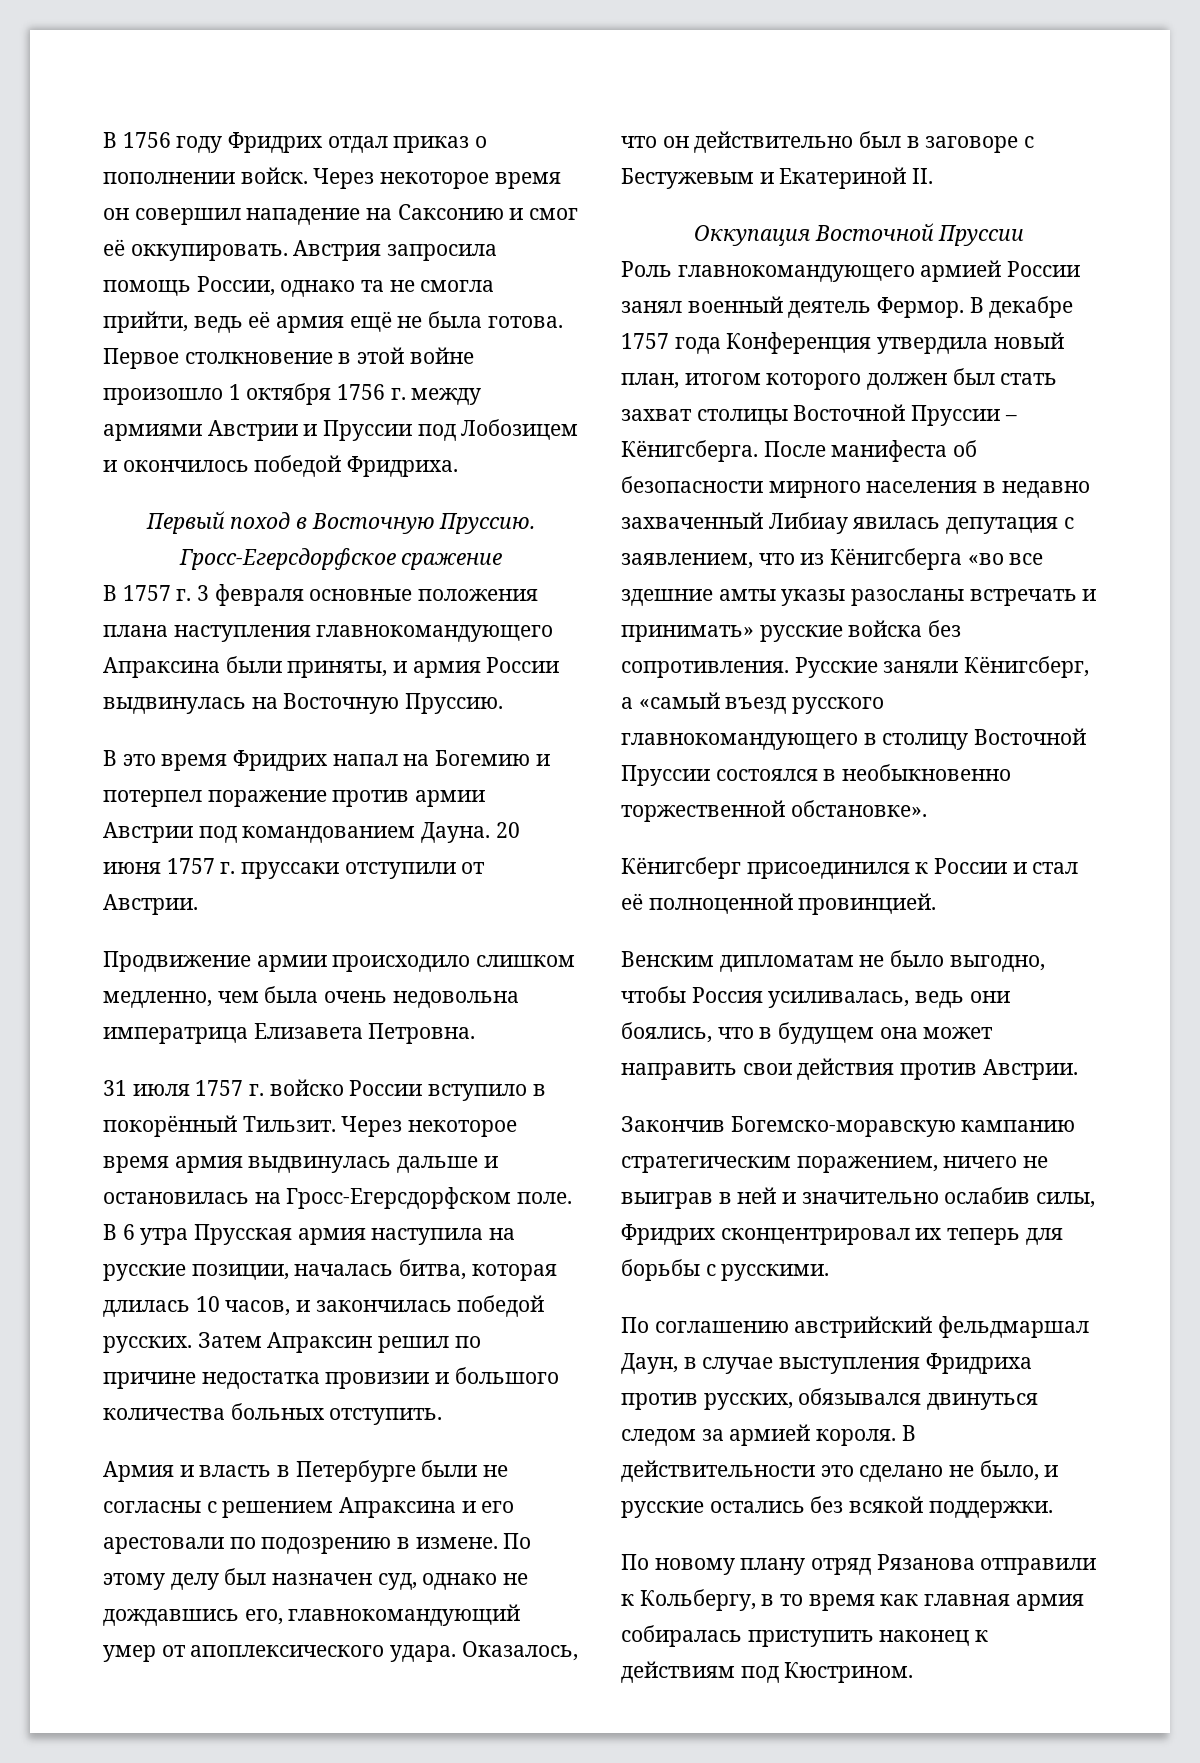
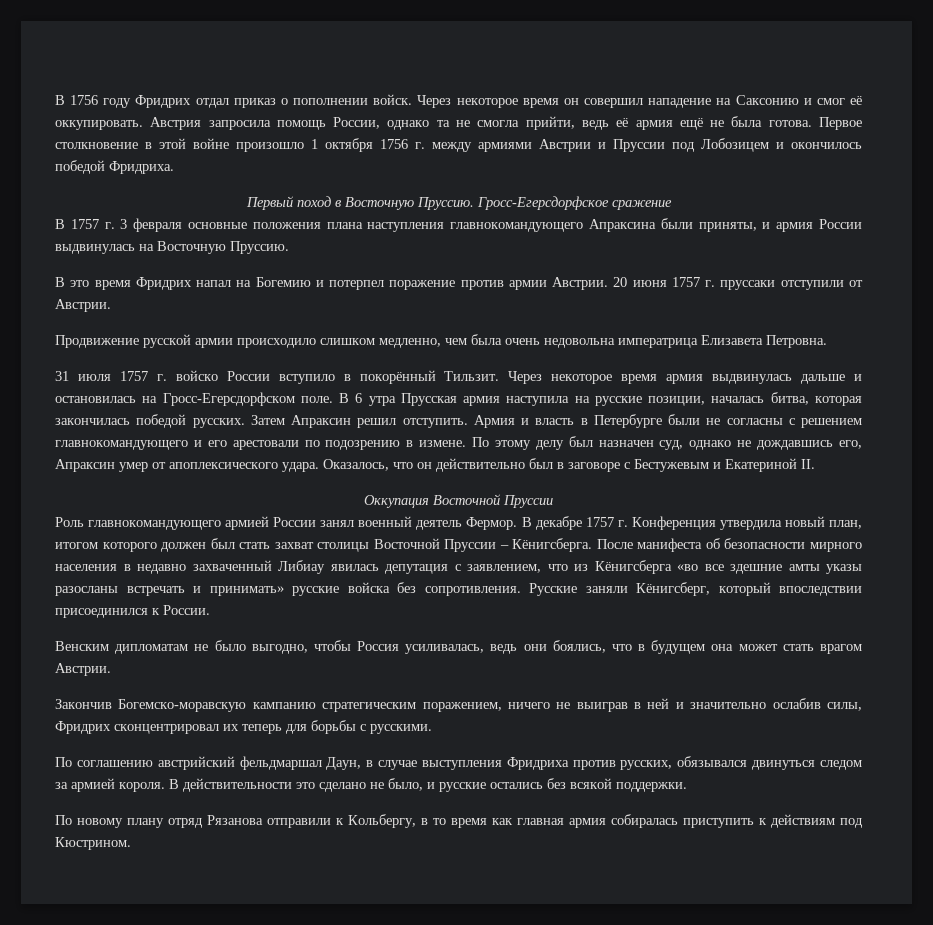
[103,822,491,843] Австрии под командованием Дауна. -> [552,277,609,290] Австрии.
(251, 961) none -> [143,334,191,348] русской
[103,1296,311,1317] длилась 10 часов, и -> (862, 401) none
[454,1336,481,1348] [103,1367,559,1389] [103,1403,325,1420] по причине недостатка провизии и большого количества больных -> (397, 423) none
(443, 1416) // -> (468, 423) none
[339,1497,457,1518] Апраксина -> [55,440,188,450] главнокомандующего
[288,1604,521,1626] главнокомандующий -> [55,459,115,472] Апраксин
[674,337,721,354] года -> [617,520,628,527] г.
[621,692,885,714] [621,728,1087,750] [621,764,1012,786] [621,800,927,822] [621,857,1079,879] [621,893,937,915] а «самый въезд русского главнокомандующего в столицу Восточной Пруссии состоялся в необыкновенно торжественной обстановке». // Кёнигсберг присоединился к России и стал её полноценной провинцией. -> [718,582,862,596] [55,605,210,618] который впоследствии присоединился к России.
[621,1058,978,1080] направить свои действия против -> [782,644,862,654] стать врагом
[879,1630,970,1646] наконец -> (754, 823) none

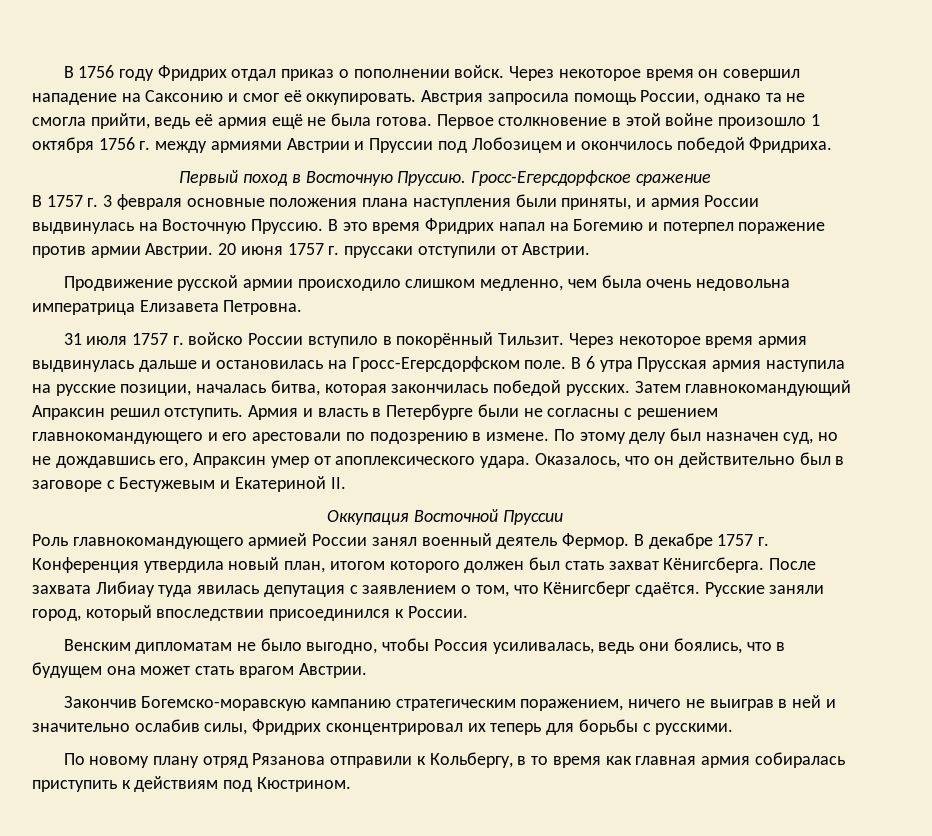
[450,219,656,232] главнокомандующего Апраксина -> (511, 204) none
(289, 247) // -> (324, 226) none
(285, 420) none -> [685,380,852,396] главнокомандующий
[689,440,732,450] однако -> [818,432,839,441] но
[317,538,862,552] [55,560,862,574] [55,582,521,596] столицы Восточной Пруссии – Кёнигсберга. После манифеста об безопасности мирного населения в недавно захваченный Либиау явилась депутация с заявлением, что из Кёнигсберга «во все здешние амты указы разосланы встречать и принимать» русские войска без сопротивления. -> [663,557,816,573] [32,581,700,597] Кёнигсберга. После захвата Либиау туда явилась депутация с заявлением о том, что Кёнигсберг сдаётся.
[636,582,710,596] Кёнигсберг, -> [32,609,81,621] город,
[55,756,862,770] [55,778,687,792] // По соглашению австрийский фельдмаршал Даун, в случае выступления Фридриха против русских, обязывался двинуться следом за армией короля. В действительности это сделано не было, и русские остались без всякой поддержки. -> (734, 729) none

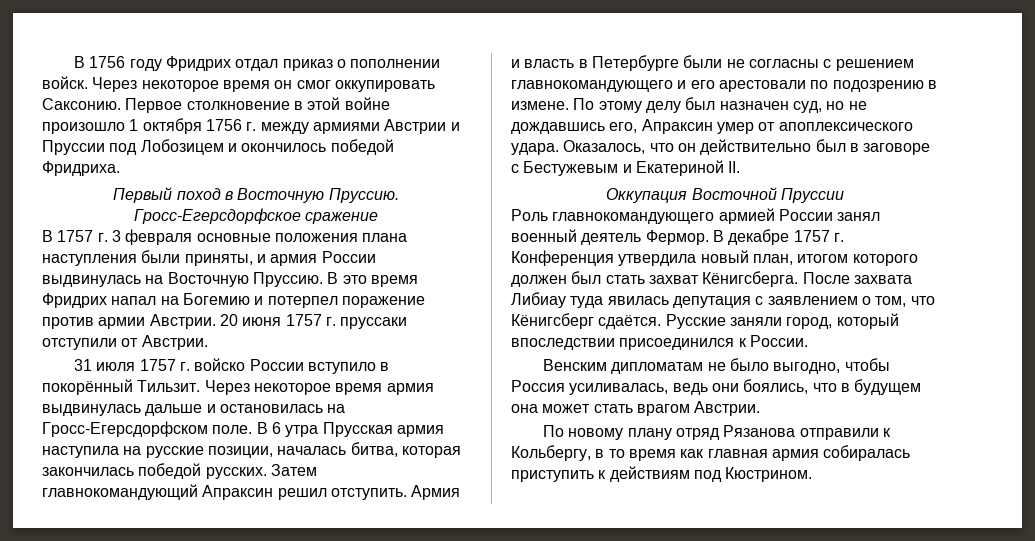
[722,69,800,81] [32,90,806,105] [32,113,432,129] совершил нападение на Саксонию и смог её оккупировать. Австрия запросила помощь России, однако та не смогла прийти, ведь её армия ещё не была готова. -> [296,80,435,92] [42,98,121,110] смог оккупировать Саксонию.
[63,275,791,291] [32,300,303,315] // Продвижение русской армии происходило слишком медленно, чем была очень недовольна императрица Елизавета Петровна. -> (208, 342) none
[63,695,836,711] [32,719,734,735] // Закончив Богемско-моравскую кампанию стратегическим поражением, ничего не выиграв в ней и значительно ослабив силы, Фридрих сконцентрировал их теперь для борьбы с русскими. -> (761, 408) none

